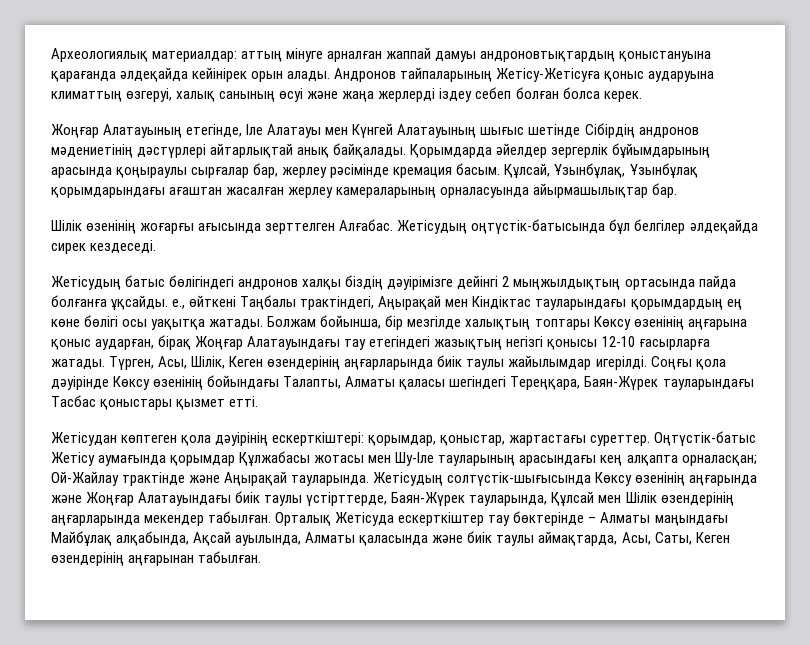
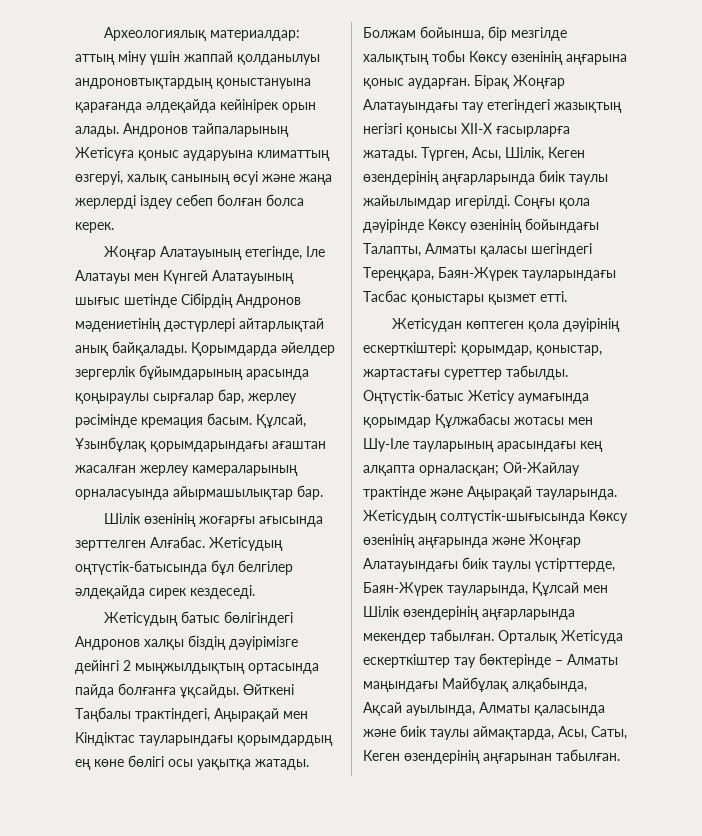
[286,47,477,62] мінуге арналған жаппай дамуы -> [118,51,320,65] міну үшін жаппай қолданылуы
[496,68,601,82] Жетісу-Жетісуға -> [75,147,134,161] Жетісуға
[638,127,699,138] андронов -> [236,294,301,308] Андронов
[554,163,626,178] Ұзынбұлақ, -> (306, 421) none
[238,279,299,290] андронов -> [75,636,140,650] Андронов
[172,295,237,309] е., өйткені -> [243,684,294,695] Өйткені
[534,319,590,330] топтары -> [432,50,465,62] тобы
[95,335,192,350] аударған, бірақ -> [408,75,509,89] аударған. Бірақ
[601,336,635,347] 12-10 -> [461,123,492,134] XII-X
[590,435,651,446] суреттер. -> [444,365,568,380] суреттер табылды.

